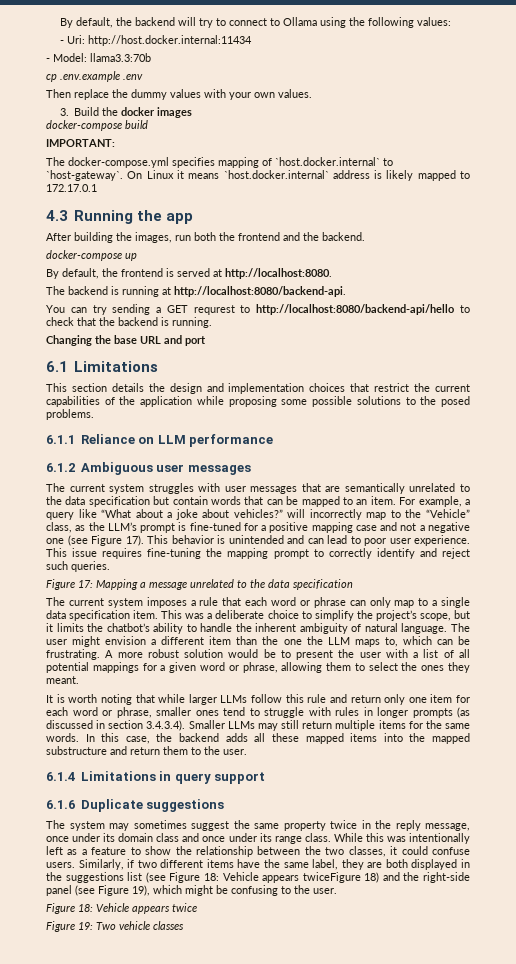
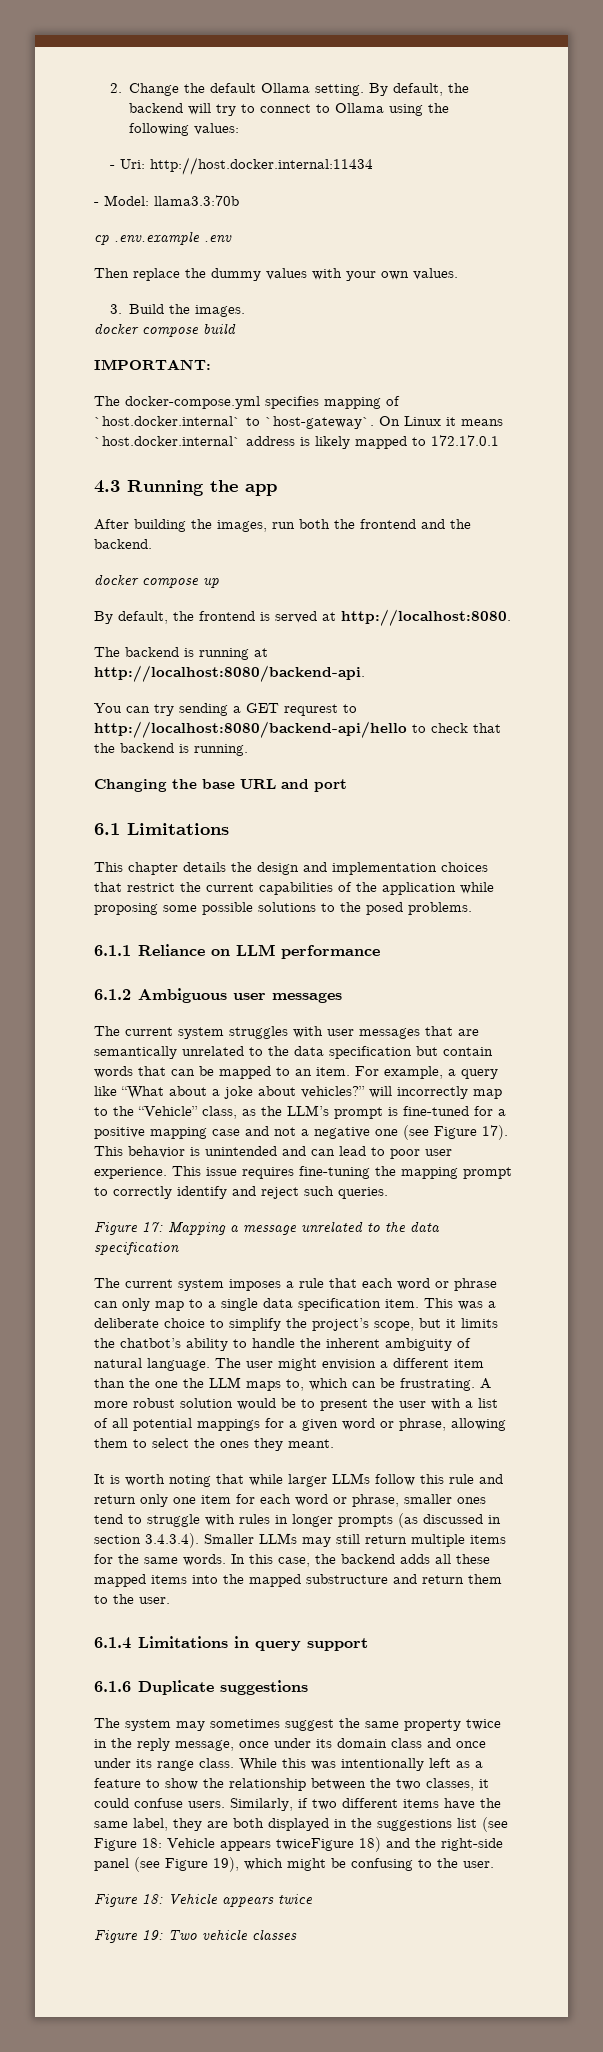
(59, 23) none -> [109,83,365,96] 2. Change the default Ollama setting.
[121,107,193,118] [46,120,122,131] docker images // docker-compose -> [195,305,246,317] [94,323,199,337] images. // docker compose
[46,250,122,261] docker-compose -> [94,574,199,588] docker compose
[71,383,107,392] section -> [128,862,178,875] chapter

